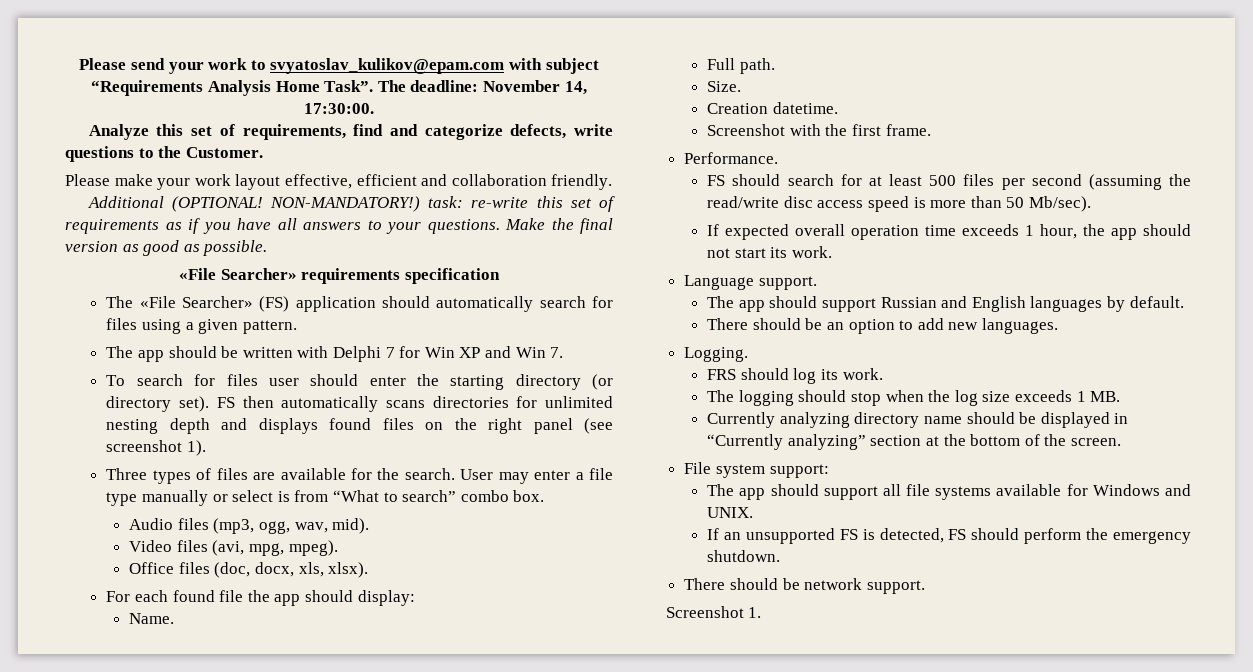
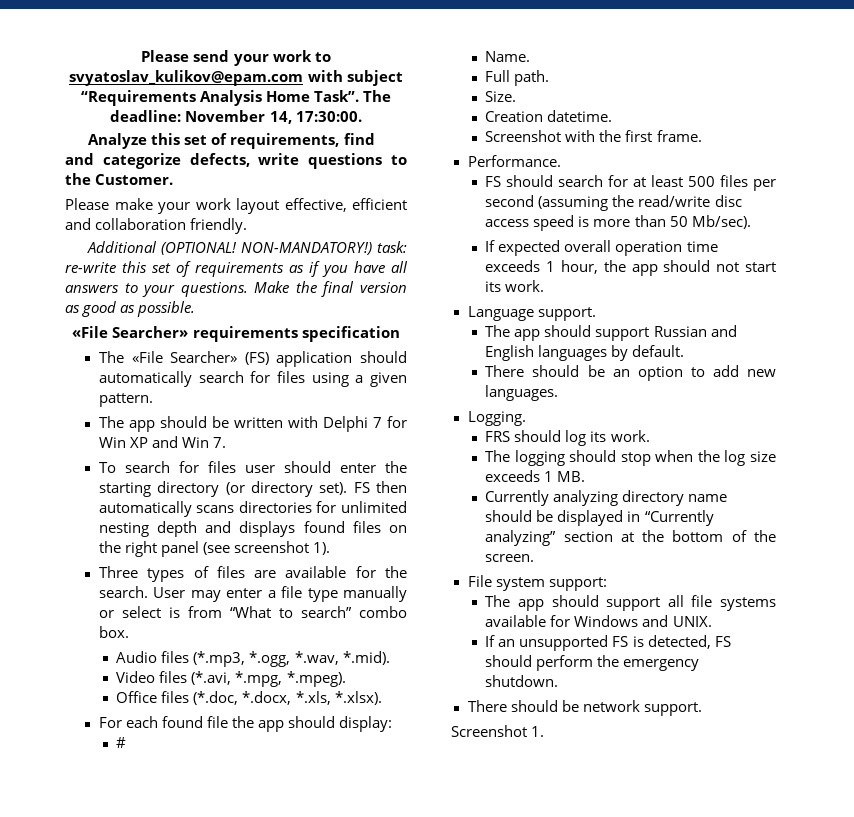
[213,518,370,534] (mp3, ogg, wav, mid). -> [193,651,390,667] (*.mp3, *.ogg, *.wav, *.mid).
[212,540,338,556] (avi, mpg, mpeg). -> [191,671,346,687] (*.avi, *.mpg, *.mpeg).
[214,562,369,578] (doc, docx, xls, xlsx). -> [193,691,382,705] (*.doc, *.docx, *.xls, *.xlsx).
(415, 598) none -> [116,737,127,748] // #

